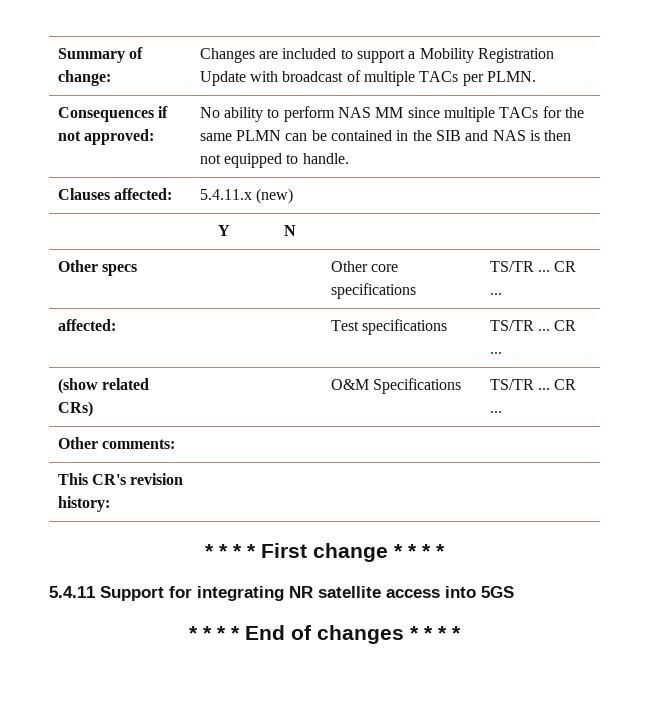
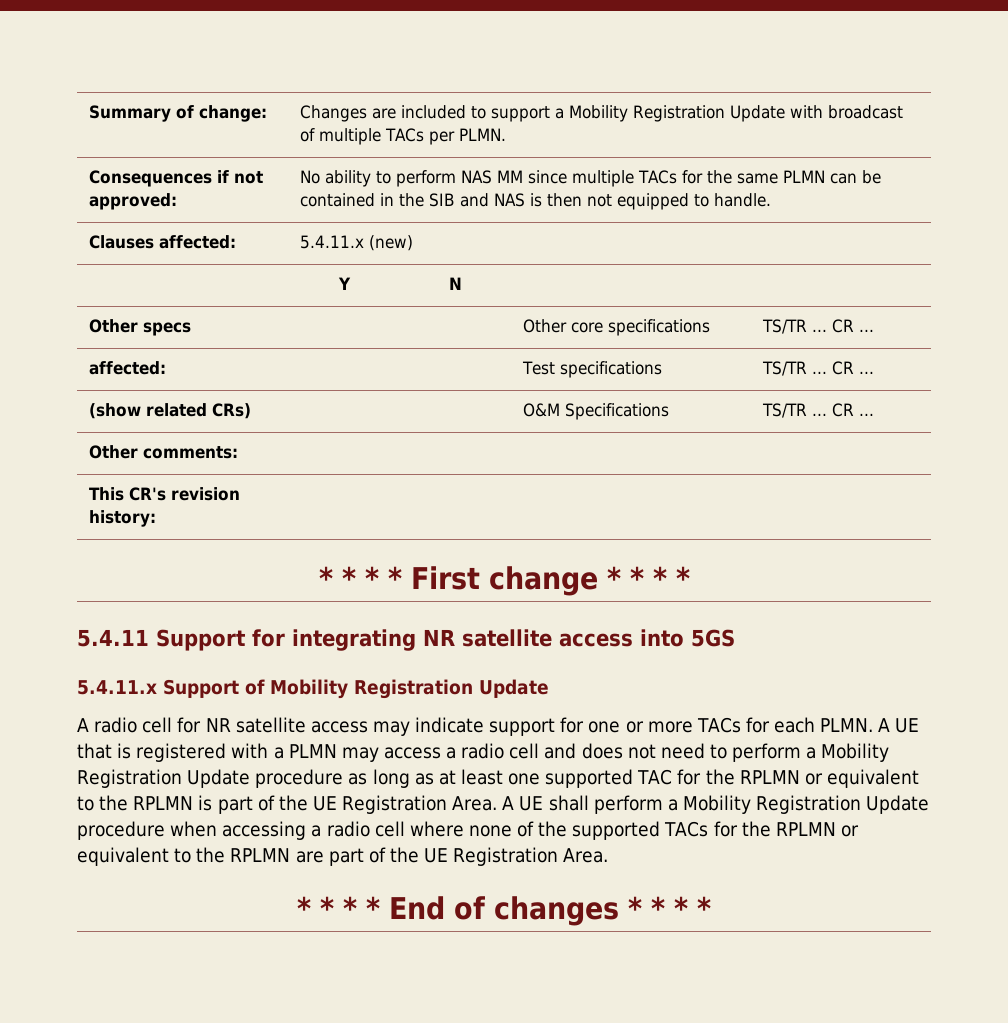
(514, 592) none -> [77,679,549,699] [77,717,920,736] [77,743,890,762] [77,769,919,788] [77,795,930,814] [77,821,859,840] [77,847,609,866] // 5.4.11.x Support of Mobility Registration Update // A radio cell for NR satellite access may indicate support for one or more TACs for each PLMN. A UE that is registered with a PLMN may access a radio cell and does not need to perform a Mobility Registration Update procedure as long as at least one supported TAC for the RPLMN or equivalent to the RPLMN is part of the UE Registration Area. A UE shall perform a Mobility Registration Update procedure when accessing a radio cell where none of the supported TACs for the RPLMN or equivalent to the RPLMN are part of the UE Registration Area.

